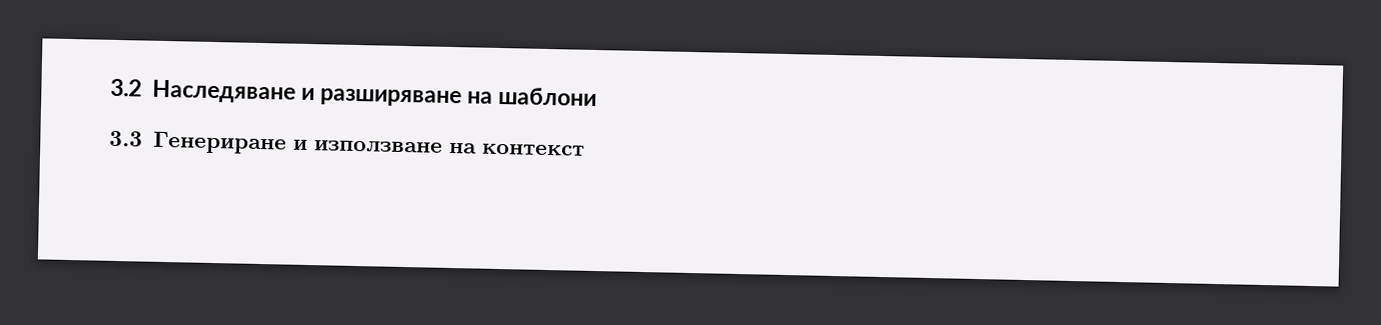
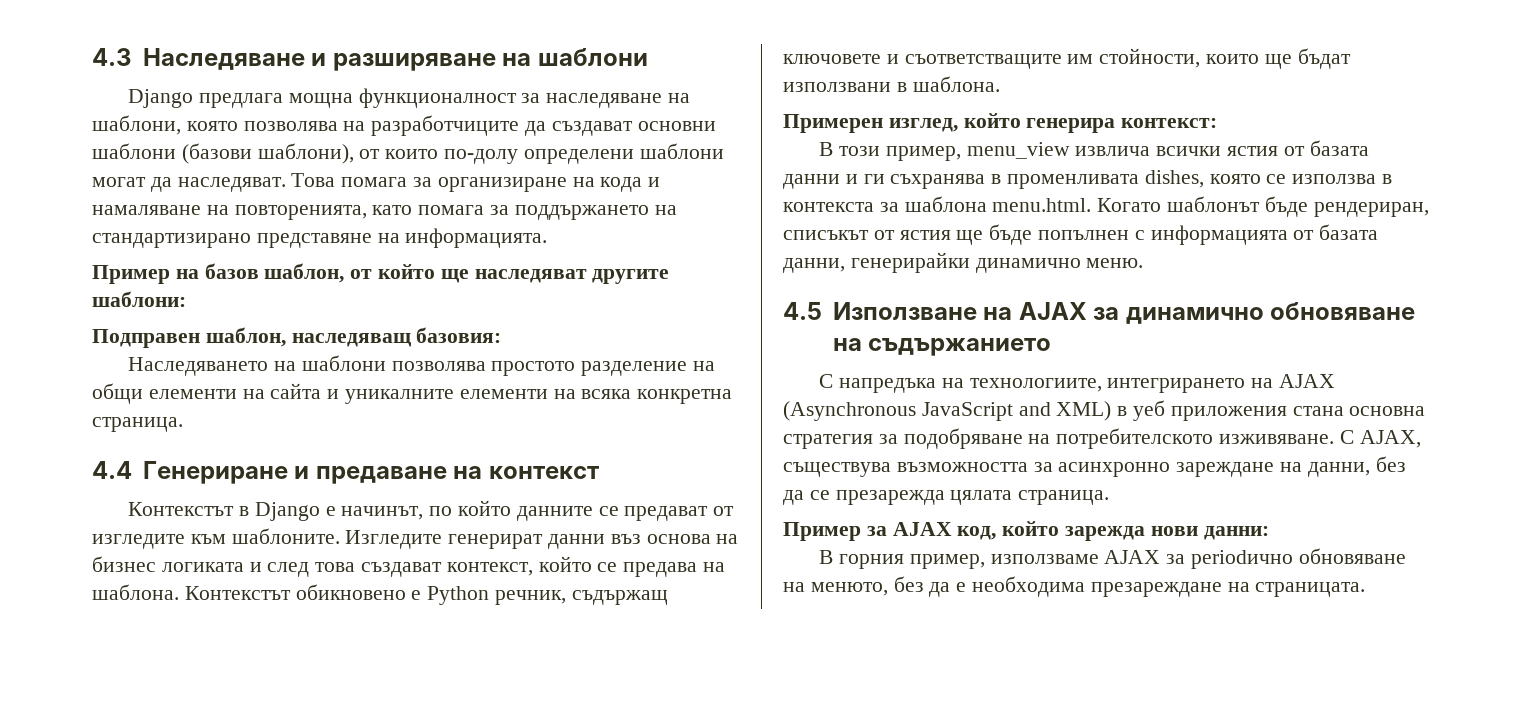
[110,78,142,97] 3.2 -> [92,48,132,66] 4.3
[109,130,143,147] 3.3 -> [128,88,691,108] [92,115,716,136] [92,143,724,164] [92,173,661,192] [92,205,677,220] [92,228,548,248] [92,263,670,284] [92,291,186,307] [92,327,502,348] [128,355,716,376] [92,383,733,404] [92,417,183,432] [92,461,132,479] Django предлага мощна функционалност за наследяване на шаблони, която позволява на разработчиците да създават основни шаблони (базови шаблони), от които по-долу определени шаблони могат да наследяват. Това помага за организиране на кода и намаляване на повторенията, като помага за поддържането на стандартизирано представяне на информацията. // Пример на базов шаблон, от който ще наследяват другите шаблони: // Подправен шаблон, наследяващ базовия: // Наследяването на шаблони позволява простото разделение на общи елементи на сайта и уникалните елементи на всяка конкретна страница. // 4.4
[313,140,443,153] използване -> [315,466,447,484] предаване
(585, 149) none -> [128,500,735,521] [92,528,739,549] [92,556,726,577] [92,584,668,605] [783,48,1351,69] [783,76,1000,92] [783,113,1218,133] [819,140,1369,161] [783,170,1393,189] [783,196,1429,217] [783,224,1379,245] [783,252,1144,273] [783,302,1416,324] [832,338,1052,356] [819,374,1336,393] [783,400,1426,421] [783,428,1421,449] [783,456,1406,477] [783,490,1110,505] [783,521,1269,541] [819,548,1406,569] [783,576,1366,597] // Контекстът в Django е начинът, по който данните се предават от изгледите към шаблоните. Изгледите генерират данни въз основа на бизнес логиката и след това създават контекст, който се предава на шаблона. Контекстът обикновено е Python речник, съдържащ ключовете и съответстващите им стойности, които ще бъдат използвани в шаблона. // Примерен изглед, който генерира контекст: // В този пример, menu_view извлича всички ястия от базата данни и ги съхранява в променливата dishes, която се използва в контекста за шаблона menu.html. Когато шаблонът бъде рендериран, списъкът от ястия ще бъде попълнен с информацията от базата данни, генерирайки динамично меню. // 4.5 Използване на AJAX за динамично обновяване на съдържанието // С напредъка на технологиите, интегрирането на AJAX (Asynchronous JavaScript and XML) в уеб приложения стана основна стратегия за подобряване на потребителското изживяване. С AJAX, съществува възможността за асинхронно зареждане на данни, без да се презарежда цялата страница. // Пример за AJAX код, който зарежда нови данни: // В горния пример, използваме AJAX за periodично обновяване на менюто, без да е необходима презареждане на страницата.

